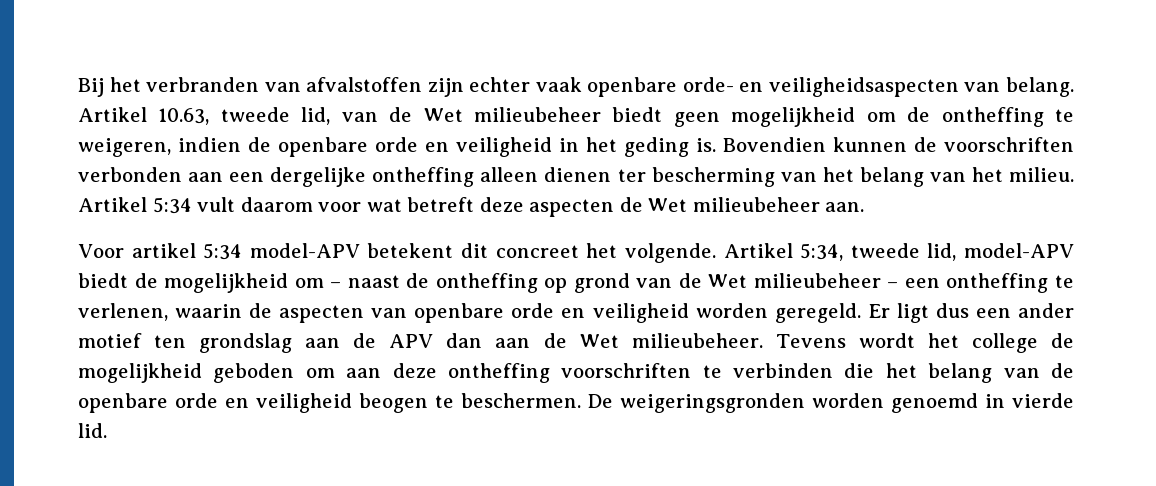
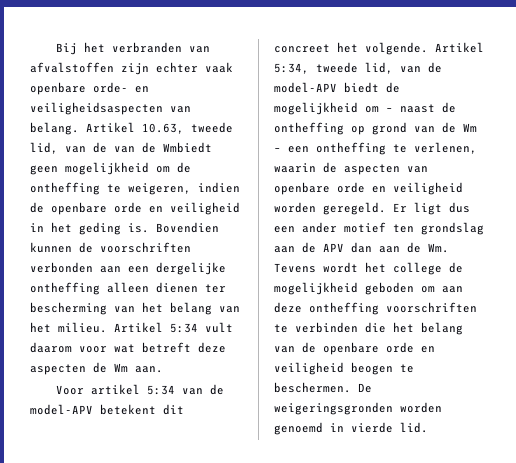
[423,107,663,122] Wet milieubeheer biedt -> [114,142,212,153] van de Wmbiedt
[648,197,820,212] Wet milieubeheer -> [114,363,128,372] Wm
(243, 251) none -> [182,384,225,395] van de
(957, 252) none -> [400,62,442,73] van de
[708,273,881,288] Wet milieubeheer -> [463,123,477,132] Wm
[579,333,763,348] Wet milieubeheer. -> [428,243,449,253] Wm.

